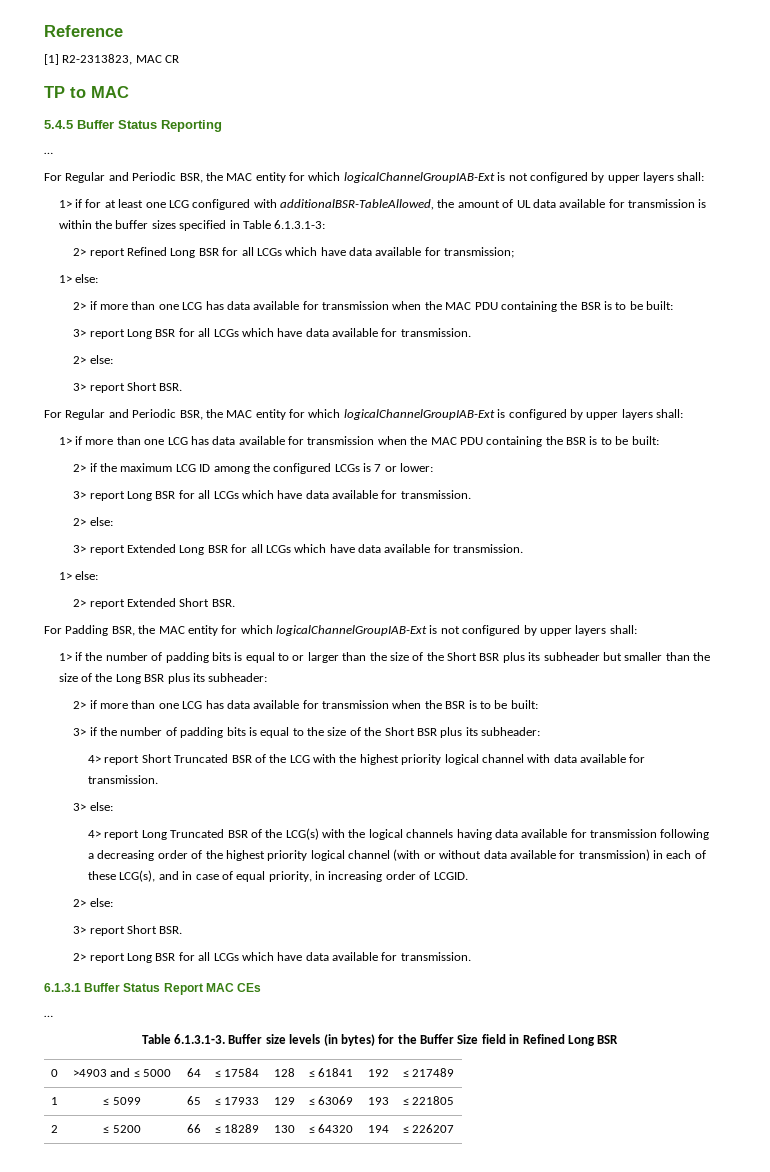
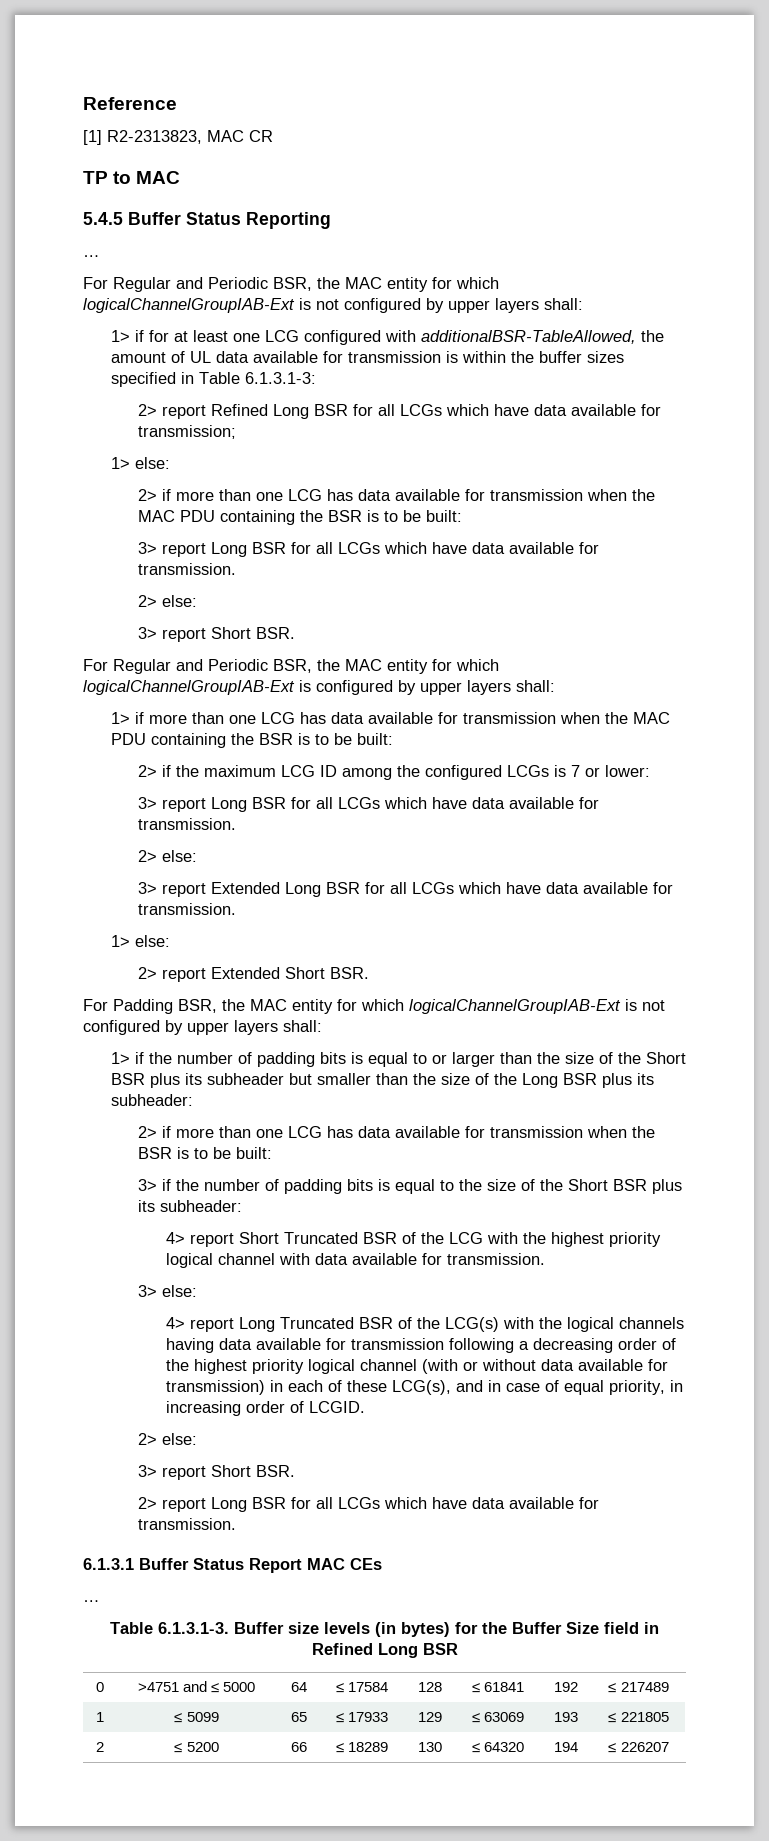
[72,1069,107,1077] >4903 -> [137,1682,179,1692] >4751

